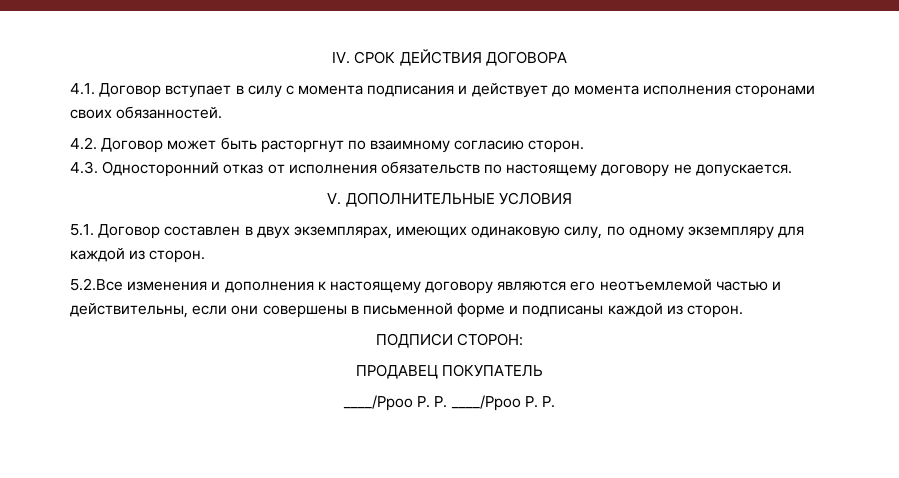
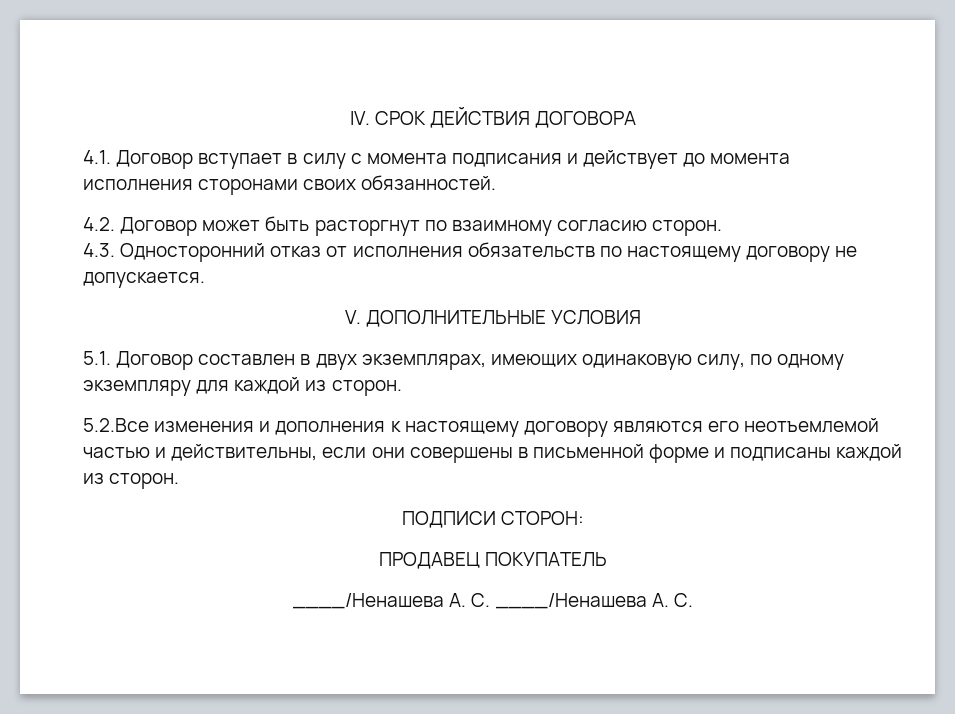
[343,395,555,411] ____/Рроо Р. Р. ____/Рроо Р. Р. -> [293,593,693,609] ____/Ненашева А. С. ____/Ненашева А. С.

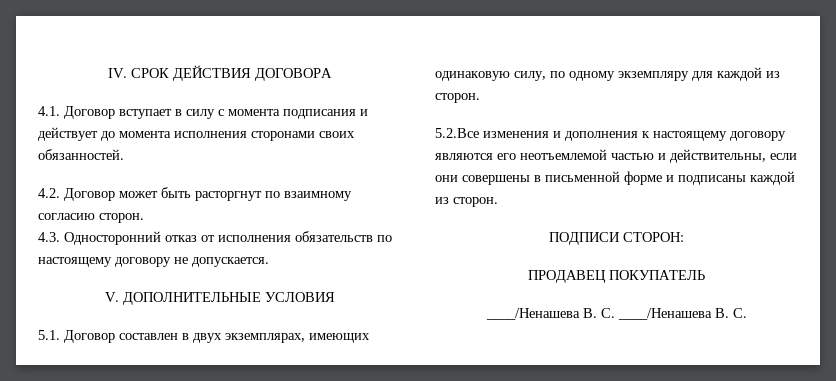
[449,593,467,607] А. -> [582,308,597,318] В.
[651,593,669,607] А. -> [714,308,729,318] В.

